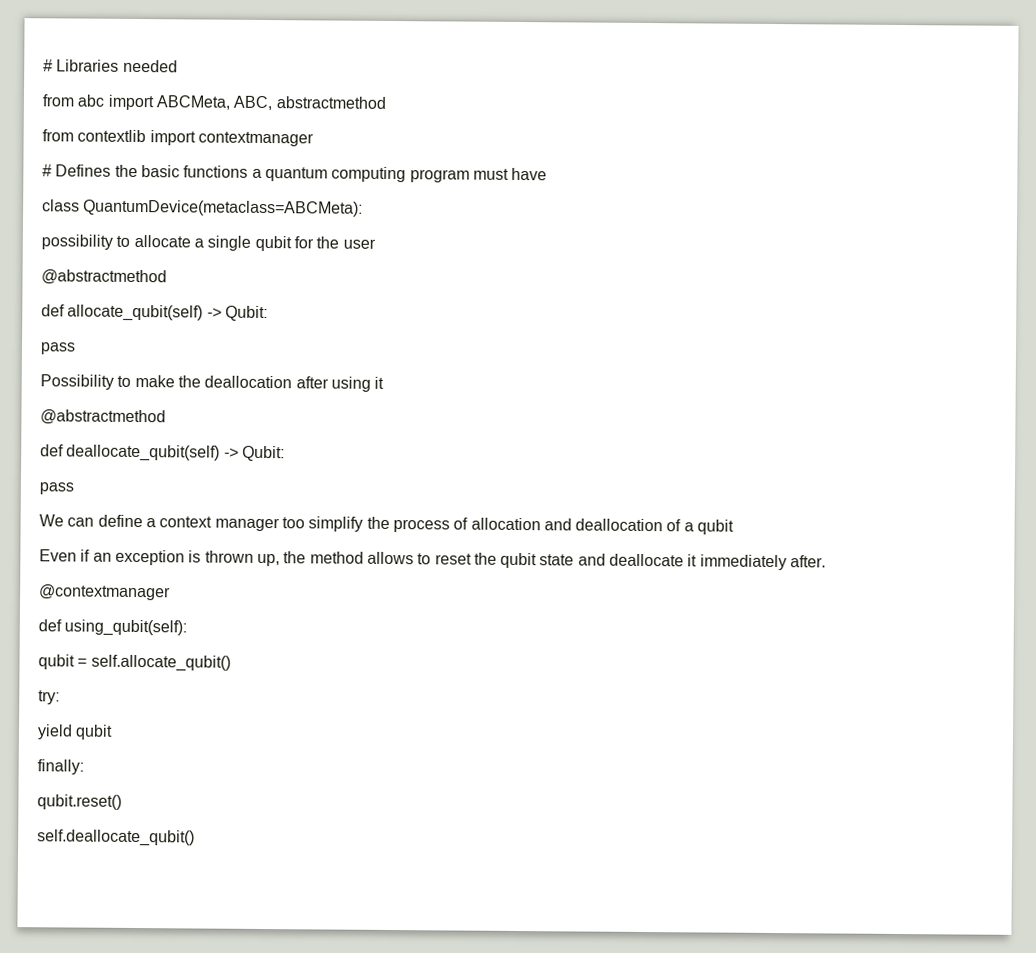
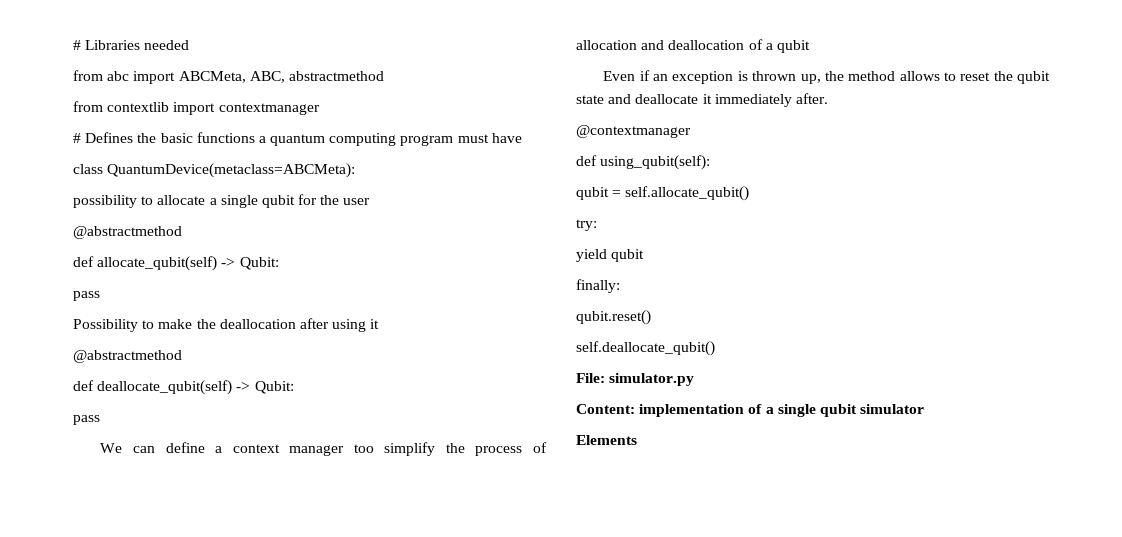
(195, 838) none -> [576,373,695,386] [576,404,925,417] [576,435,637,445] // File: simulator.py // Content: implementation of a single qubit simulator // Elements

